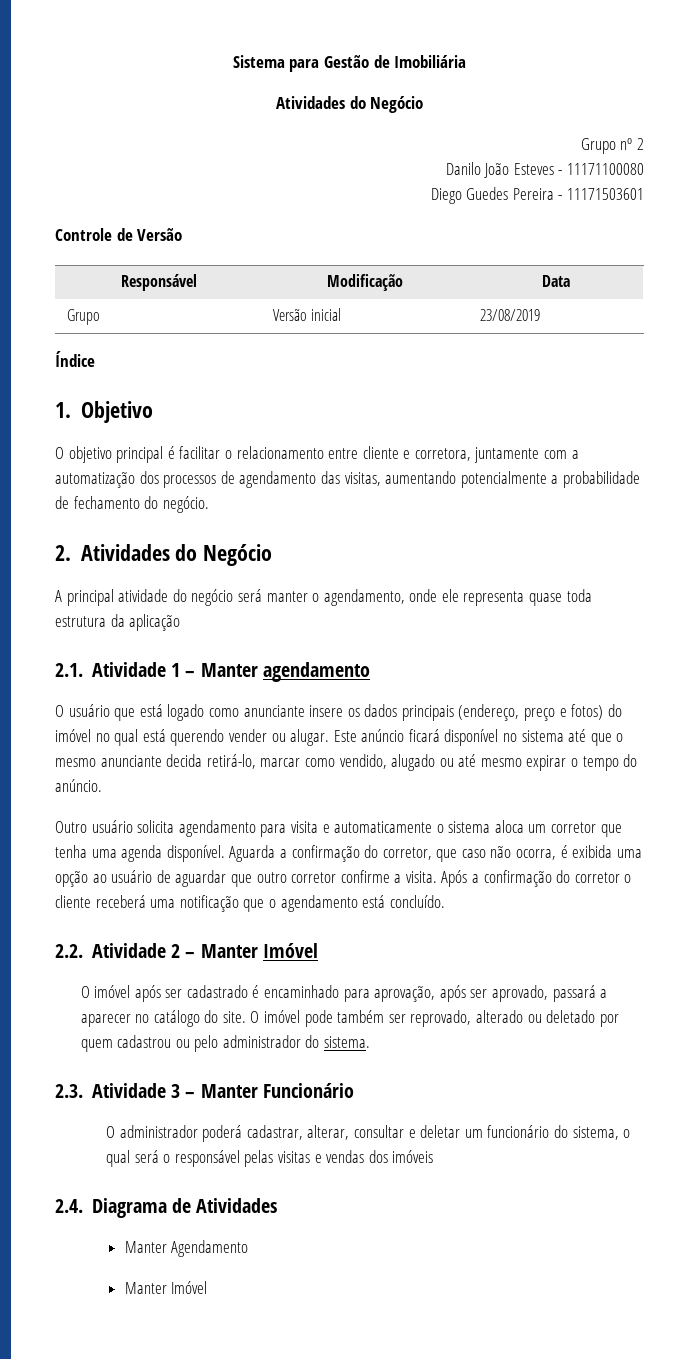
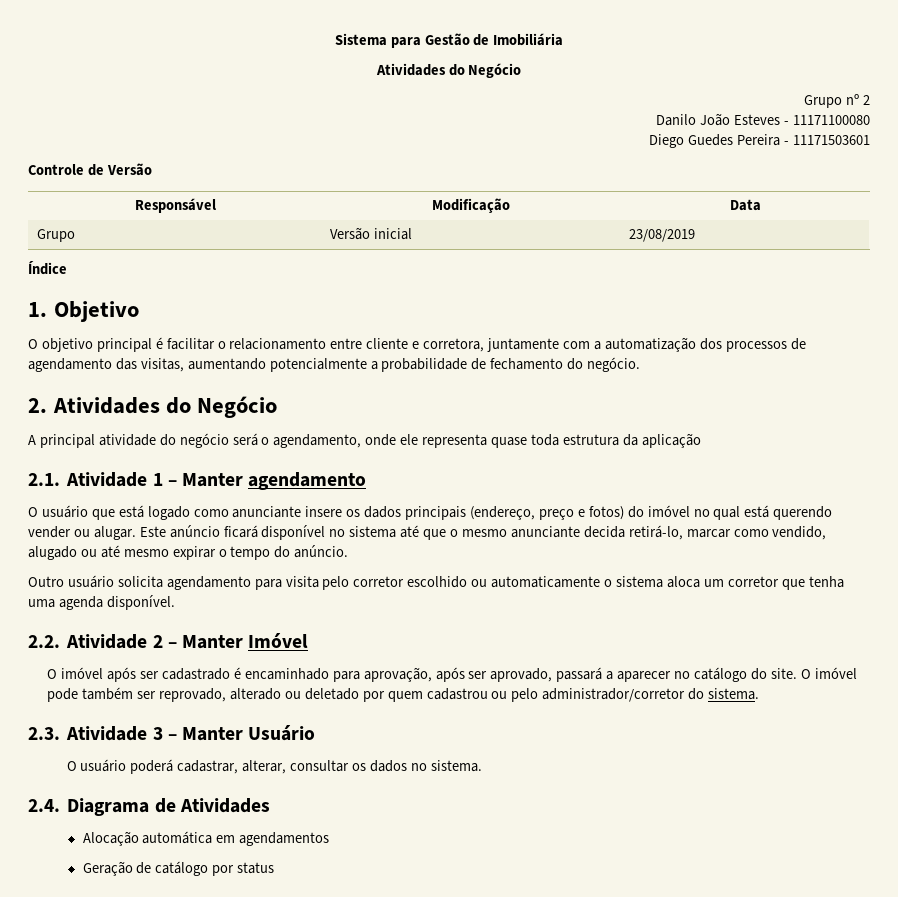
[266,591,308,602] manter -> (258, 439) none
[322,824,330,833] e -> [322,576,488,590] pelo corretor escolhido ou
[229,845,642,862] [55,870,632,887] [55,895,445,912] Aguarda a confirmação do corretor, que caso não ocorra, é exibida uma opção ao usuário de aguardar que outro corretor confirme a visita. Após a confirmação do corretor o cliente receberá uma notificação que o agendamento está concluído. -> (175, 602) none
[222,1035,301,1048] administrador -> [542,688,686,702] administrador/corretor
[263,1083,355,1098] [106,1125,198,1138] Funcionário // O administrador -> [248,725,316,741] [66,759,127,772] Usuário // O usuário
[408,1125,631,1140] [106,1150,434,1167] [55,1198,278,1218] [124,1240,249,1257] [124,1281,208,1294] e deletar um funcionário do sistema, o qual será o responsável pelas visitas e vendas dos imóveis // 2.4. Diagrama de Atividades // Manter Agendamento // Manter Imóvel -> [352,760,482,772] [28,798,270,816] [82,831,330,846] [82,861,275,876] os dados no sistema. // 2.4. Diagrama de Atividades // Alocação automática em agendamentos // Geração de catálogo por status

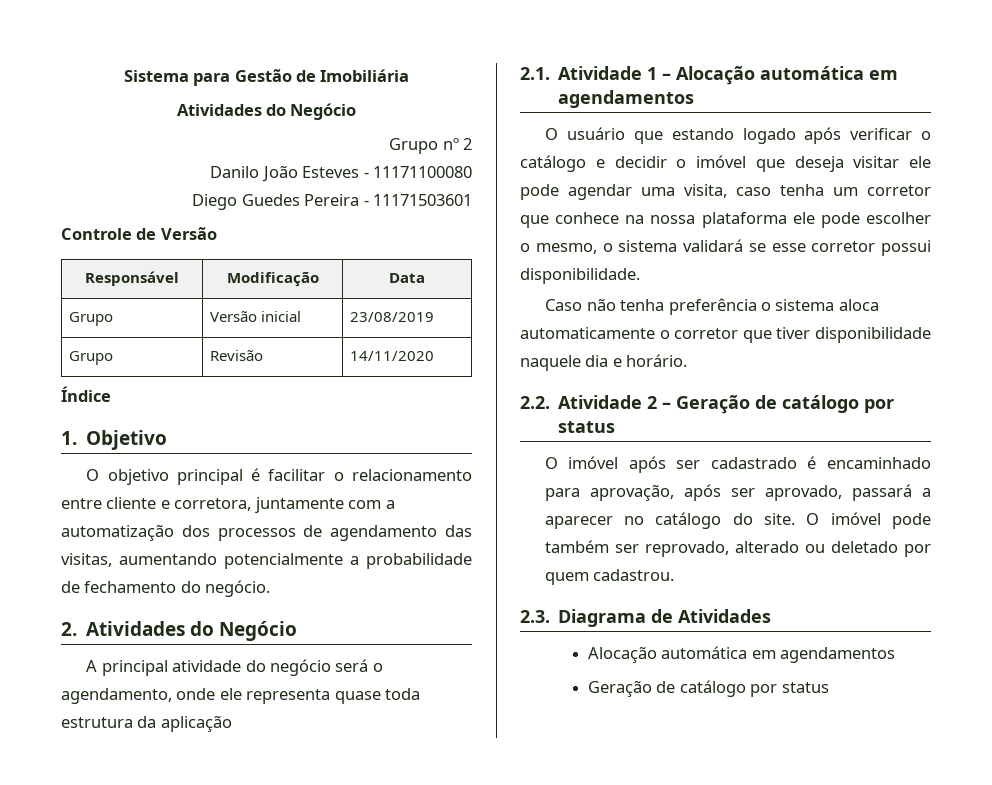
(695, 235) none -> [69,351,114,365] [210,350,264,361] [350,351,435,361] // Grupo | Revisão | 14/11/2020
[182,472,367,490] Manter agendamento -> [676,66,899,85] [558,90,695,108] Alocação automática em agendamentos
[118,505,833,520] [28,525,827,540] [28,545,349,560] [28,575,844,590] [28,595,175,610] está logado como anunciante insere os dados principais (endereço, preço e fotos) do imóvel no qual está querendo vender ou alugar. Este anúncio ficará disponível no sistema até que o mesmo anunciante decida retirá-lo, marcar como vendido, alugado ou até mesmo expirar o tempo do anúncio. // Outro usuário solicita agendamento para visita pelo corretor escolhido ou automaticamente o sistema aloca um corretor que tenha uma agenda disponível. -> [671,127,931,144] [520,155,931,172] [520,184,931,200] [520,212,931,228] [520,239,931,256] [520,268,640,284] [545,298,879,315] [520,327,931,343] [520,354,688,371] estando logado após verificar o catálogo e decidir o imóvel que deseja visitar ele pode agendar uma visita, caso tenha um corretor que conhece na nossa plataforma ele pode escolher o mesmo, o sistema validará se esse corretor possui disponibilidade. // Caso não tenha preferência o sistema aloca automaticamente o corretor que tiver disponibilidade naquele dia e horário.
[182,633,309,649] Manter Imóvel -> [676,395,895,414] [558,421,616,433] Geração de catálogo por status
[426,688,760,702] [28,725,316,741] [66,759,482,774] [28,799,60,812] cadastrou ou pelo administrador/corretor do sistema. // 2.3. Atividade 3 – Manter Usuário // O usuário poderá cadastrar, alterar, consultar os dados no sistema. // 2.4. -> [593,569,675,581] [520,610,550,623] cadastrou. // 2.3.

